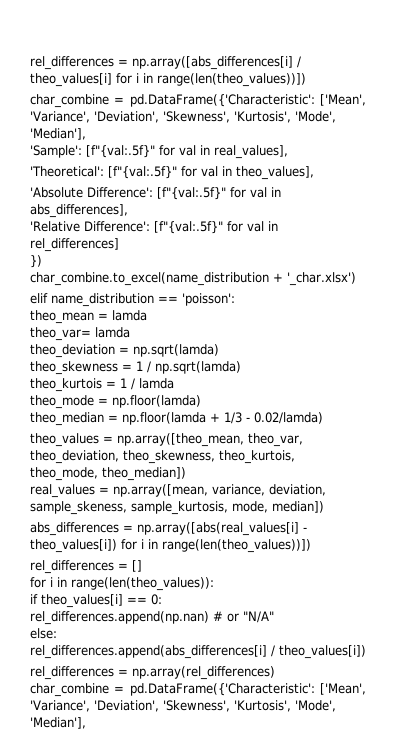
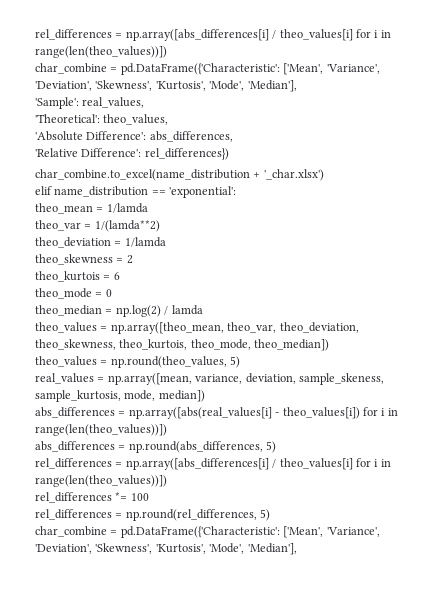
[86,145,288,159] [30,166,314,180] [30,187,281,200] [30,204,128,218] [30,221,278,234] [30,238,119,252] [30,255,42,268] [f"{val:.5f}" for val in real_values], // 'Theoretical': [f"{val:.5f}" for val in theo_values], // 'Absolute Difference': [f"{val:.5f}" for val in abs_differences], // 'Relative Difference': [f"{val:.5f}" for val in rel_differences] // }) -> [82,97,145,108] [35,114,169,125] [35,131,233,142] [35,148,229,160] real_values, // 'Theoretical': theo_values, // 'Absolute Difference': abs_differences, // 'Relative Difference': rel_differences})
[182,293,235,306] 'poisson': -> [169,186,237,198] 'exponential':
[112,310,147,321] [30,327,130,341] lamda // theo_var= lamda -> [106,203,148,213] [35,220,160,232] 1/lamda // theo_var = 1/(lamda**2)
[133,344,219,357] np.sqrt(lamda) -> [124,237,166,247] 1/lamda
[136,361,241,374] 1 / np.sqrt(lamda) -> [126,255,133,264] 2
[120,378,174,390] 1 / lamda -> [113,272,120,280] 6
[112,395,201,408] np.floor(lamda) -> [105,289,112,297] 0
[122,412,323,425] np.floor(lamda + 1/3 - 0.02/lamda) -> [115,305,203,317] np.log(2) / lamda
(186, 474) none -> [35,356,241,368] // theo_values = np.round(theo_values, 5)
[30,560,142,574] [30,577,214,591] [30,594,162,608] [30,611,274,625] [30,628,57,639] [30,645,366,659] [30,666,275,680] rel_differences = [] // for i in range(len(theo_values)): // if theo_values[i] == 0: // rel_differences.append(np.nan) # or "N/A" // else: // rel_differences.append(abs_differences[i] / theo_values[i]) // rel_differences = np.array(rel_differences) -> [35,441,277,453] [35,458,391,470] [35,475,167,487] [35,492,149,503] [35,509,271,521] abs_differences = np.round(abs_differences, 5) // rel_differences = np.array([abs_differences[i] / theo_values[i] for i in range(len(theo_values))]) // rel_differences *= 100 // rel_differences = np.round(rel_differences, 5)

